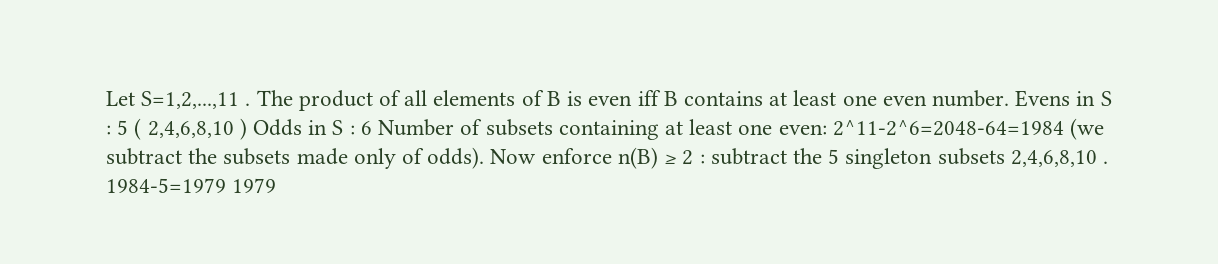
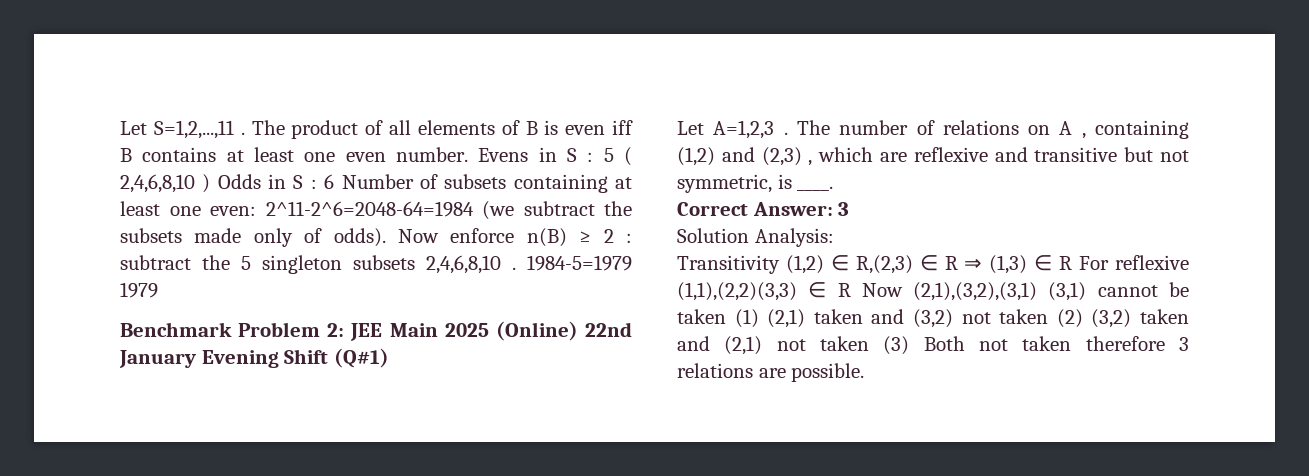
(277, 185) none -> [120,321,633,341] [119,348,389,368] [677,120,1189,139] [677,147,1189,166] [677,174,834,193] [677,202,850,216] [677,228,834,247] [677,255,1190,274] [677,282,1189,301] [677,309,1189,328] [677,336,1189,355] [677,363,865,382] // Benchmark Problem 2: JEE Main 2025 (Online) 22nd January Evening Shift (Q#1) // Let A=1,2,3 . The number of relations on A , containing (1,2) and (2,3) , which are reflexive and transitive but not symmetric, is ____. // Correct Answer: 3 // Solution Analysis: // Transitivity (1,2) ∈ R,(2,3) ∈ R ⇒ (1,3) ∈ R For reflexive (1,1),(2,2)(3,3) ∈ R Now (2,1),(3,2),(3,1) (3,1) cannot be taken (1) (2,1) taken and (3,2) not taken (2) (3,2) taken and (2,1) not taken (3) Both not taken therefore 3 relations are possible.

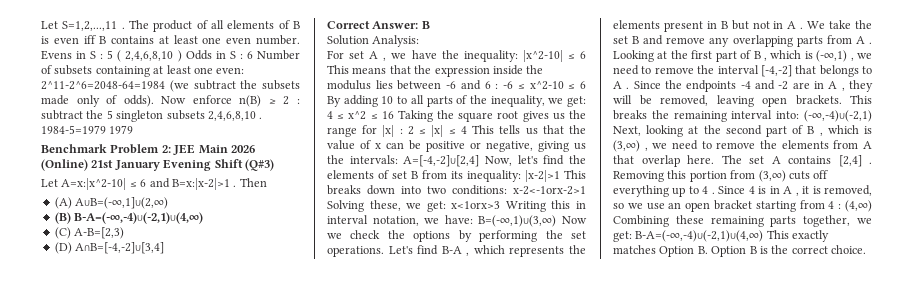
[444,321,633,341] 2025 (Online) 22nd -> [230,145,255,153] [41,159,114,171] 2026 (Online) 21st
[333,348,389,368] [677,120,1189,139] [677,147,1189,166] [677,174,834,193] (Q#1) // Let A=1,2,3 . The number of relations on A , containing (1,2) and (2,3) , which are reflexive and transitive but not symmetric, is ____. -> [244,159,274,171] [41,178,267,190] [54,197,169,209] [54,212,204,224] [54,227,125,239] [54,242,165,254] (Q#3) // Let A=x:|x^2-10| ≤ 6 and B=x:|x-2|>1 . Then // (A) A∪B=(-∞,1]∪(2,∞) // (B) B-A=(-∞,-4)∪(-2,1)∪(4,∞) // (C) A-B=[2,3) // (D) A∩B=[-4,-2]∪[3,4]
[838,202,850,216] 3 -> [421,21,430,29] B
[677,255,1190,274] [677,282,1189,301] [677,309,1189,328] [677,336,1189,355] [677,363,865,382] Transitivity (1,2) ∈ R,(2,3) ∈ R ⇒ (1,3) ∈ R For reflexive (1,1),(2,2)(3,3) ∈ R Now (2,1),(3,2),(3,1) (3,1) cannot be taken (1) (2,1) taken and (3,2) not taken (2) (3,2) taken and (2,1) not taken (3) Both not taken therefore 3 relations are possible. -> [327,50,586,62] [327,65,544,77] [327,80,586,90] [327,95,586,107] [327,110,586,122] [327,125,586,137] [327,140,586,152] [327,155,586,167] [327,170,586,182] [327,185,586,195] [327,200,586,212] [327,215,587,227] [327,230,586,242] [327,245,586,257] [613,20,872,32] [613,35,872,47] [613,50,872,62] [613,65,872,77] [613,80,873,92] [613,95,872,107] [613,110,872,122] [613,125,872,137] [613,140,872,152] [613,155,872,167] [613,170,829,182] [613,185,872,197] [613,200,872,212] [613,215,872,227] [613,230,830,242] [613,245,866,257] For set A , we have the inequality: |x^2-10| ≤ 6 This means that the expression inside the modulus lies between -6 and 6 : -6 ≤ x^2-10 ≤ 6 By adding 10 to all parts of the inequality, we get: 4 ≤ x^2 ≤ 16 Taking the square root gives us the range for |x| : 2 ≤ |x| ≤ 4 This tells us that the value of x can be positive or negative, giving us the intervals: A=[-4,-2]∪[2,4] Now, let's find the elements of set B from its inequality: |x-2|>1 This breaks down into two conditions: x-2<-1orx-2>1 Solving these, we get: x<1orx>3 Writing this in interval notation, we have: B=(-∞,1)∪(3,∞) Now we check the options by performing the set operations. Let's find B-A , which represents the elements present in B but not in A . We take the set B and remove any overlapping parts from A . Looking at the first part of B , which is (-∞,1) , we need to remove the interval [-4,-2] that belongs to A . Since the endpoints -4 and -2 are in A , they will be removed, leaving open brackets. This breaks the remaining interval into: (-∞,-4)∪(-2,1) Next, looking at the second part of B , which is (3,∞) , we need to remove the elements from A that overlap here. The set A contains [2,4] . Removing this portion from (3,∞) cuts off everything up to 4 . Since 4 is in A , it is removed, so we use an open bracket starting from 4 : (4,∞) Combining these remaining parts together, we get: B-A=(-∞,-4)∪(-2,1)∪(4,∞) This exactly matches Option B. Option B is the correct choice.

